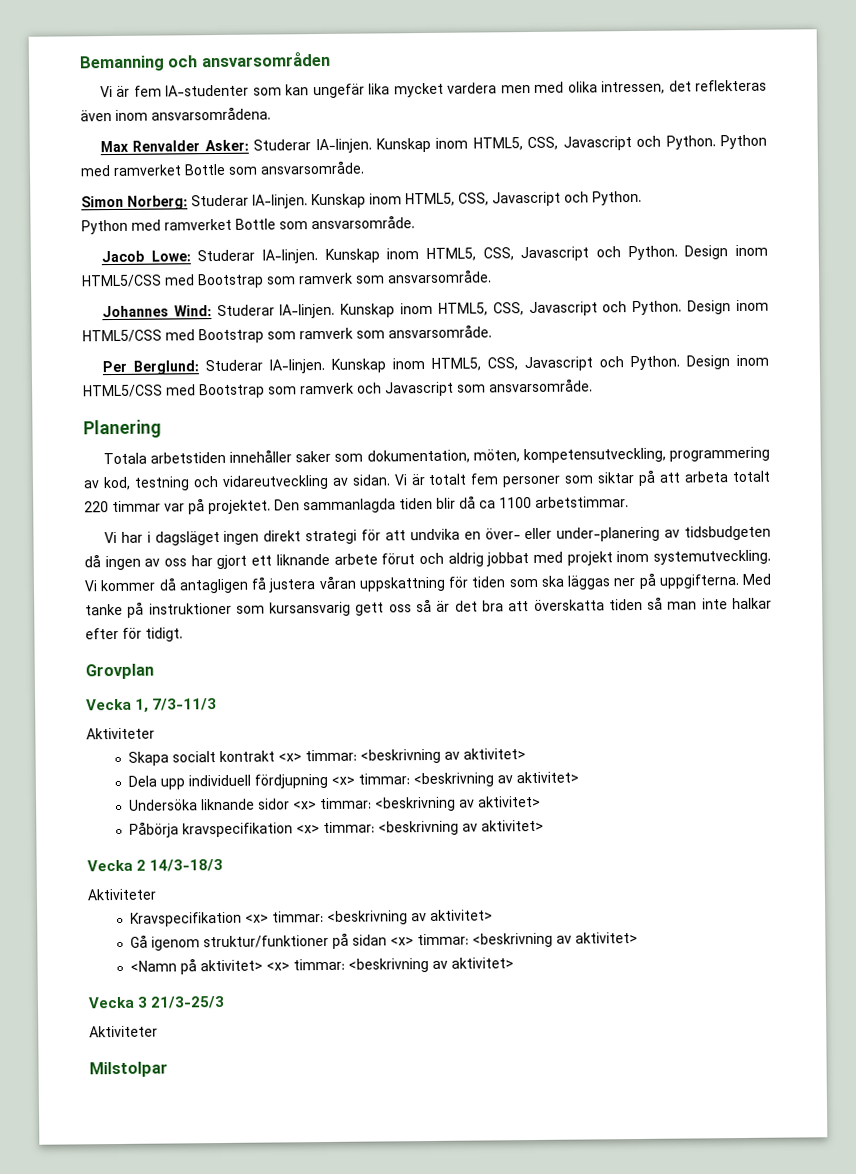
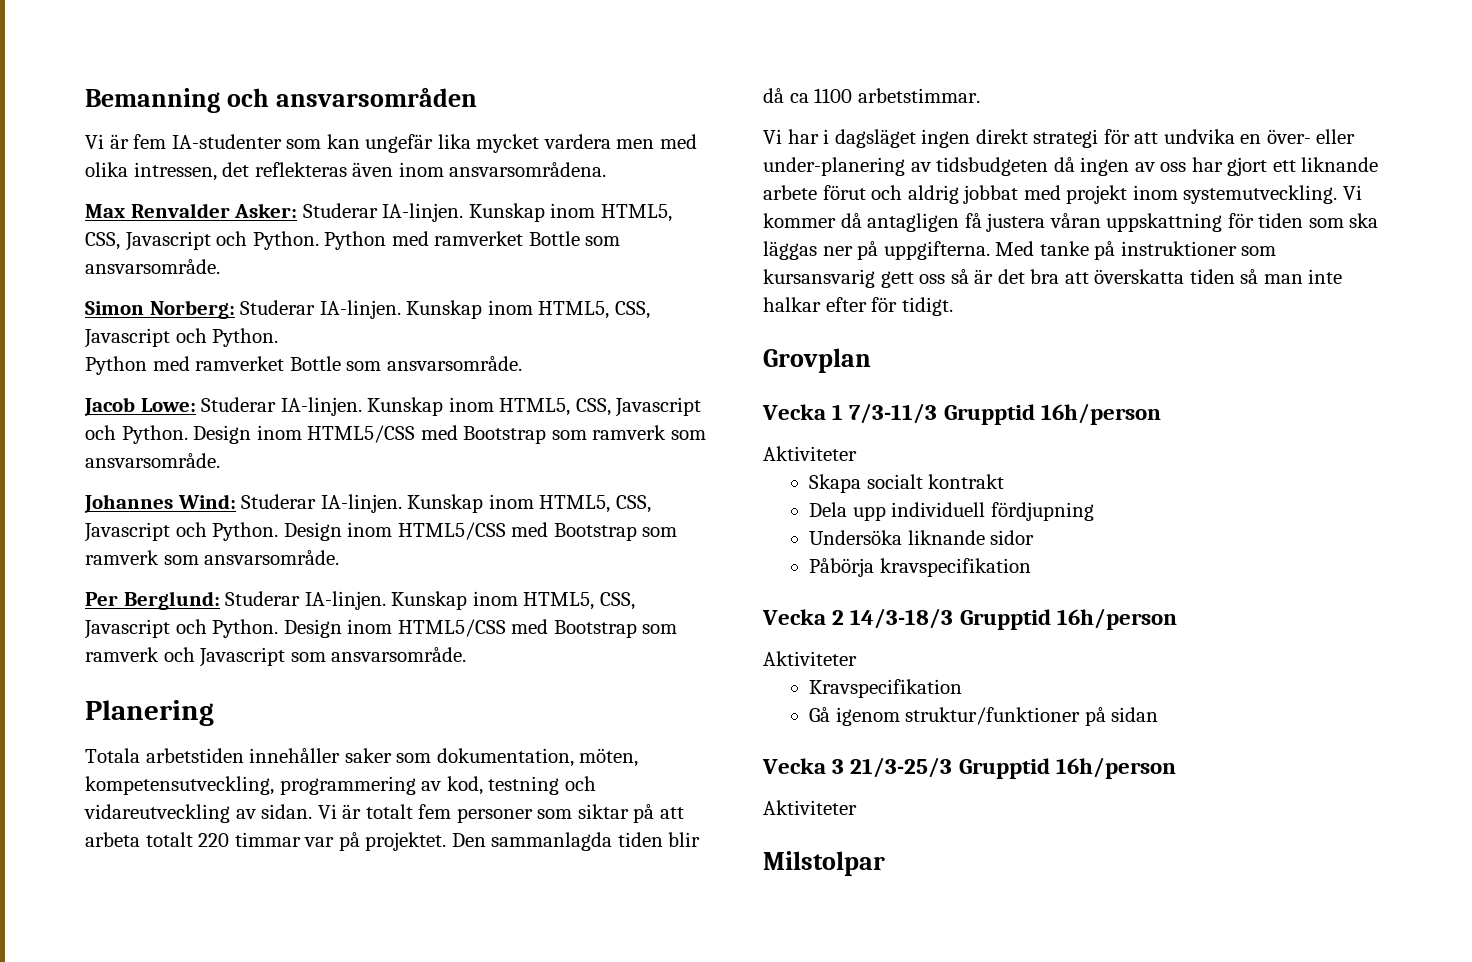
[135,698,150,713] 1, -> [832,404,844,420] 1
(218, 704) none -> [943,403,1161,425] Grupptid 16h/person
[277,748,526,764] <x> timmar: <beskrivning av aktivitet> -> (1005, 481) none
[330,771,579,788] [128,795,541,812] [128,819,544,838] <x> timmar: <beskrivning av aktivitet> // Undersöka liknande sidor <x> timmar: <beskrivning av aktivitet> // Påbörja kravspecifikation <x> timmar: <beskrivning av aktivitet> -> [808,530,1035,545] [808,558,1031,577] // Undersöka liknande sidor // Påbörja kravspecifikation
(224, 865) none -> [959,608,1177,630] Grupptid 16h/person
[244,909,493,925] <x> timmar: <beskrivning av aktivitet> -> (962, 688) none
[389,932,638,948] [129,957,514,975] <x> timmar: <beskrivning av aktivitet> // <Namn på aktivitet> <x> timmar: <beskrivning av aktivitet> -> (1159, 714) none
(226, 1002) none -> [958,757,1176,779] Grupptid 16h/person

